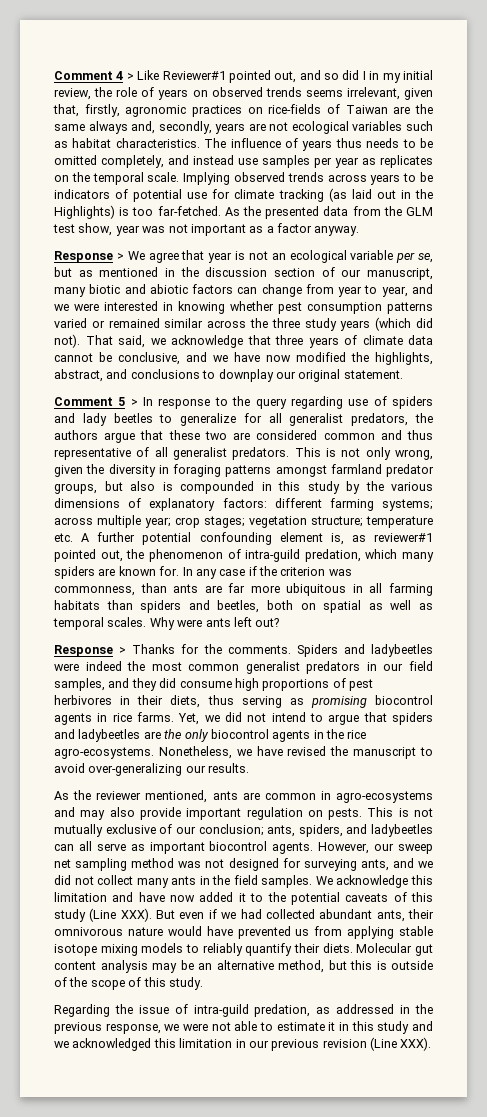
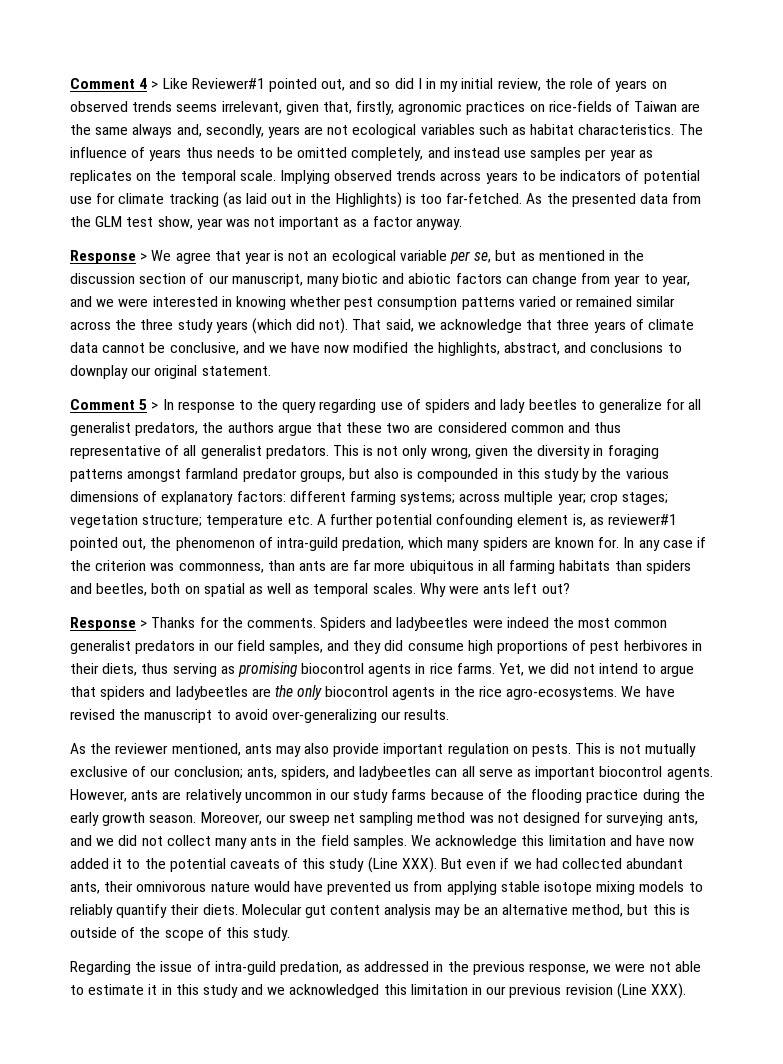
[158,746,252,759] Nonetheless, we -> [621,686,642,697] We
[242,791,433,803] [54,807,75,817] are common in agro-ecosystems and -> (272, 749) none
(370, 848) none -> [131,789,705,803] [70,812,262,826] ants are relatively uncommon in our study farms because of the flooding practice during the early growth season. Moreover,

